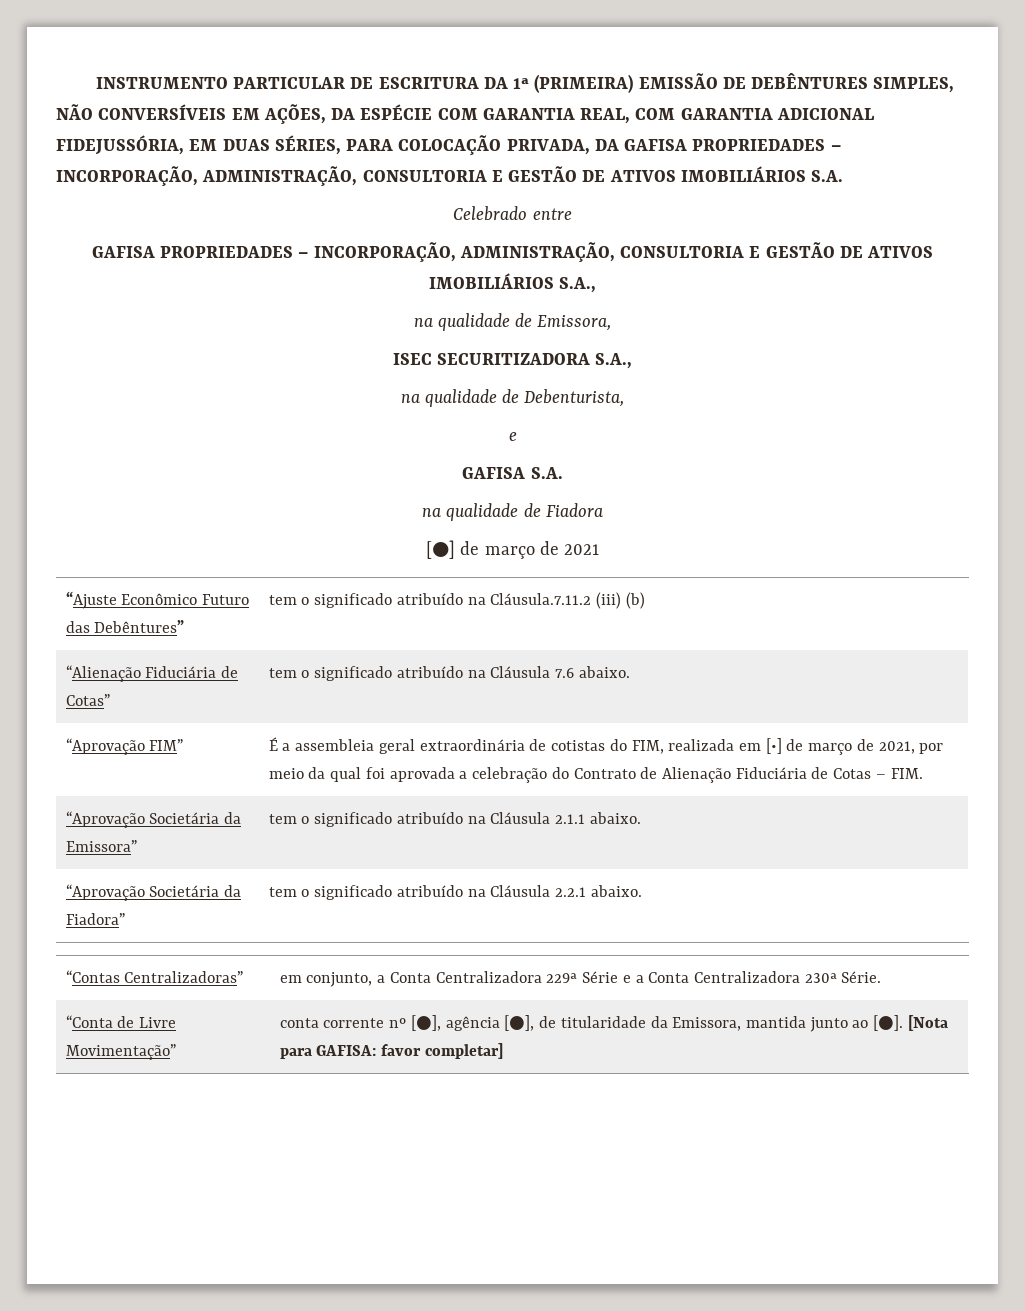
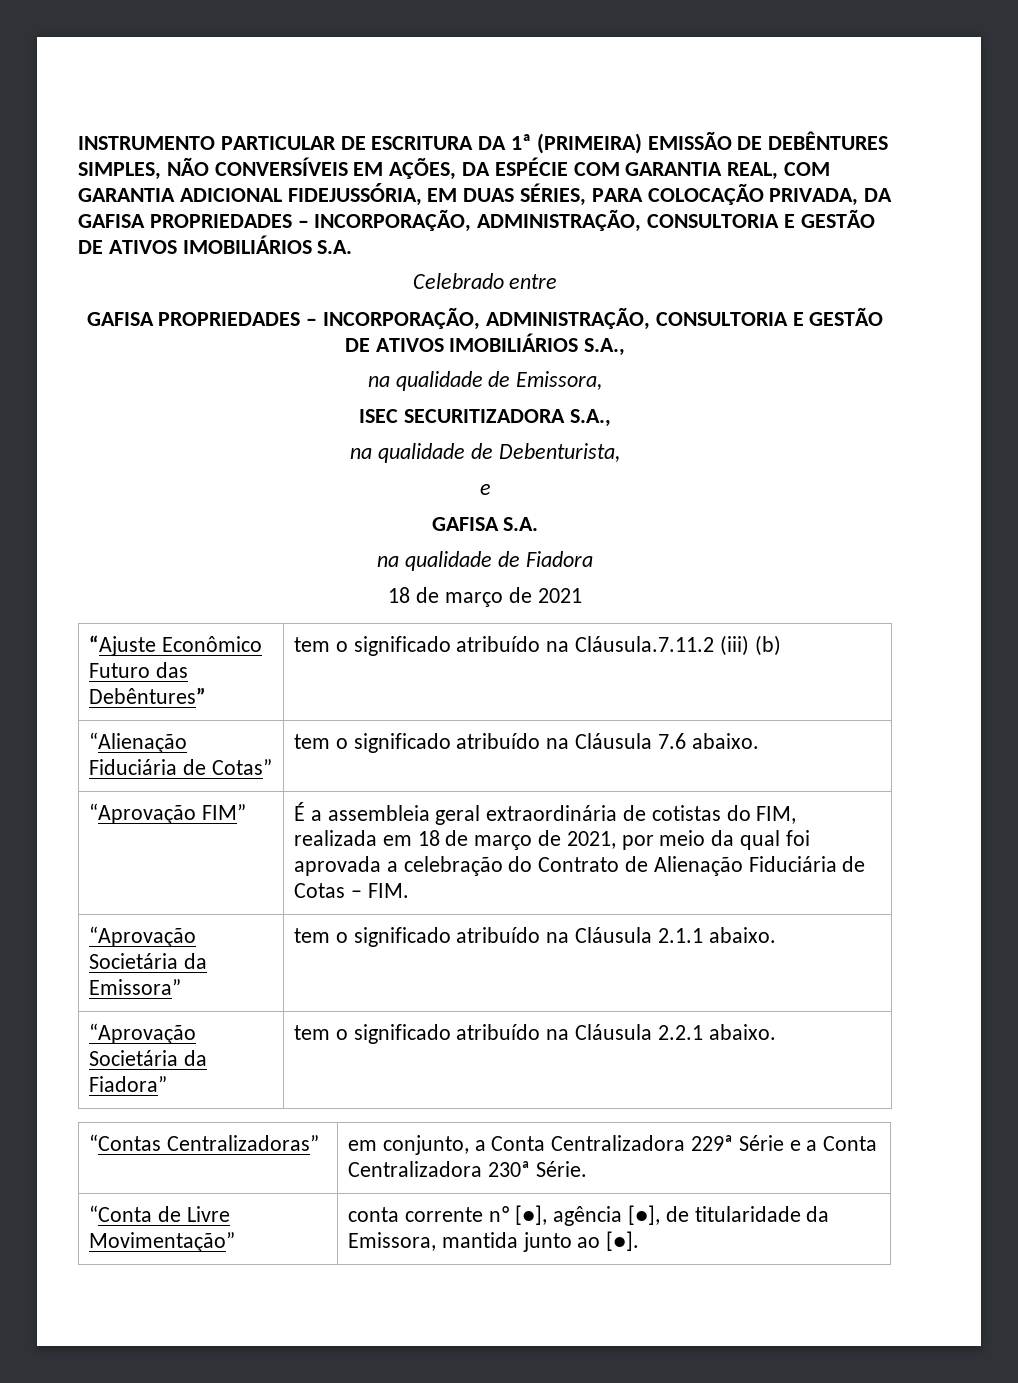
[425,540,455,559] [●] -> [388,587,411,603] 18
[765,738,782,754] [•] -> [417,830,440,846] 18
[907,1015,948,1031] [279,1043,503,1059] [Nota para GAFISA: favor completar] -> (640, 1241) none

